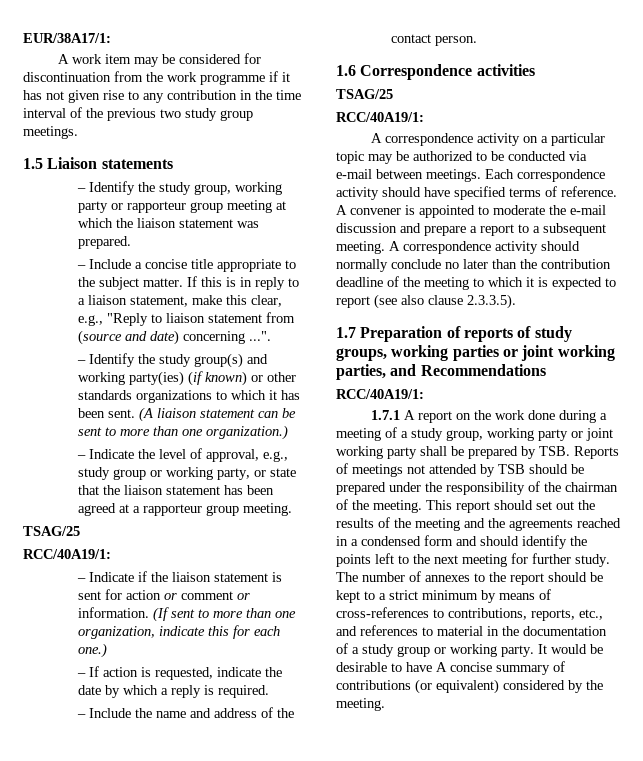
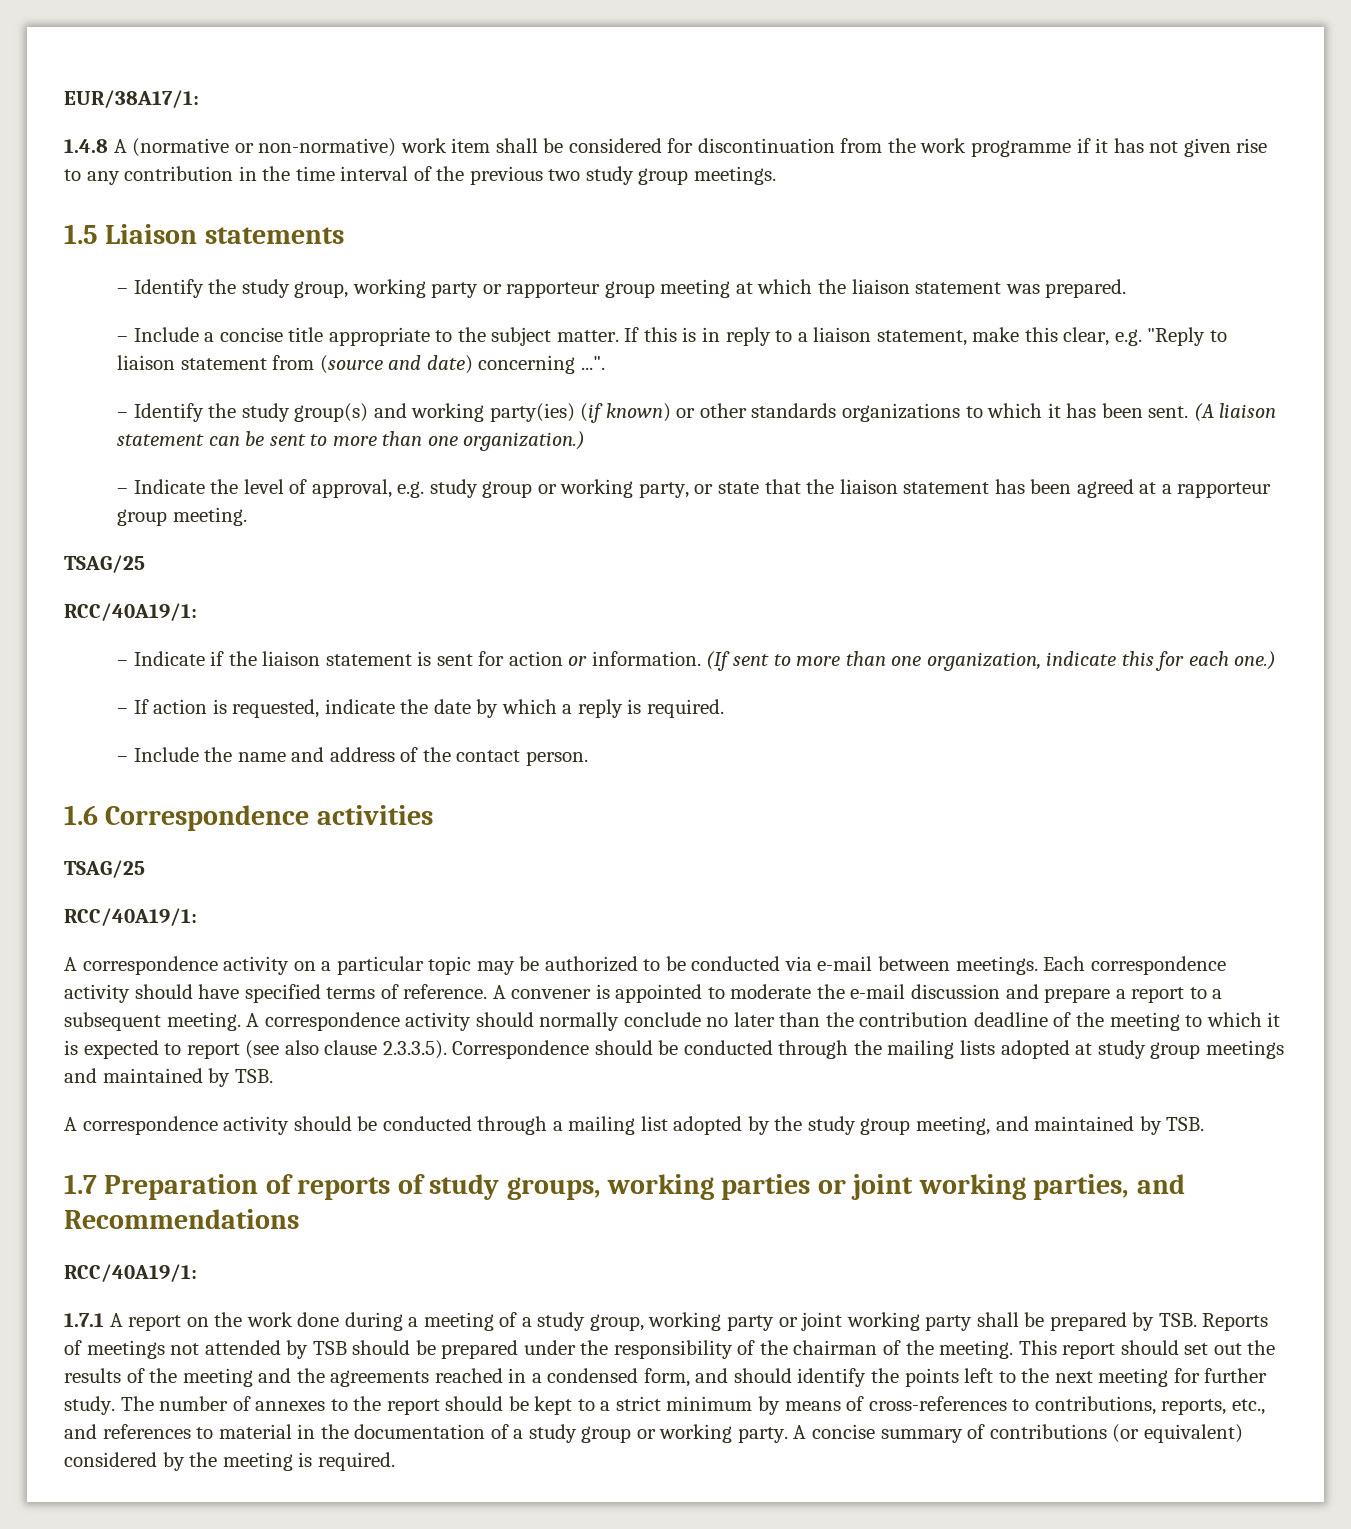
[57,54,69,64] A -> [64,138,397,157] 1.4.8 A (normative or non-normative)
[133,57,159,67] may -> [495,138,538,153] shall
[78,315,104,326] e.g., -> [1114,329,1142,346] e.g.
[263,451,289,462] e.g., -> [397,481,425,498] e.g.
[181,591,251,600] comment or -> (588, 661) none
(516, 301) none -> [452,1040,1284,1059] [64,1068,273,1087] [64,1116,1205,1135] Correspondence should be conducted through the mailing lists adopted at study group meetings and maintained by TSB. // A correspondence activity should be conducted through a mailing list adopted by the study group meeting, and maintained by TSB.
[424,535,453,546] form -> [643,1368,690,1387] form,
[538,644,603,654] [336,662,432,672] It would be desirable to have -> (788, 1435) none
[336,698,385,711] meeting. -> [222,1452,395,1471] meeting is required.

